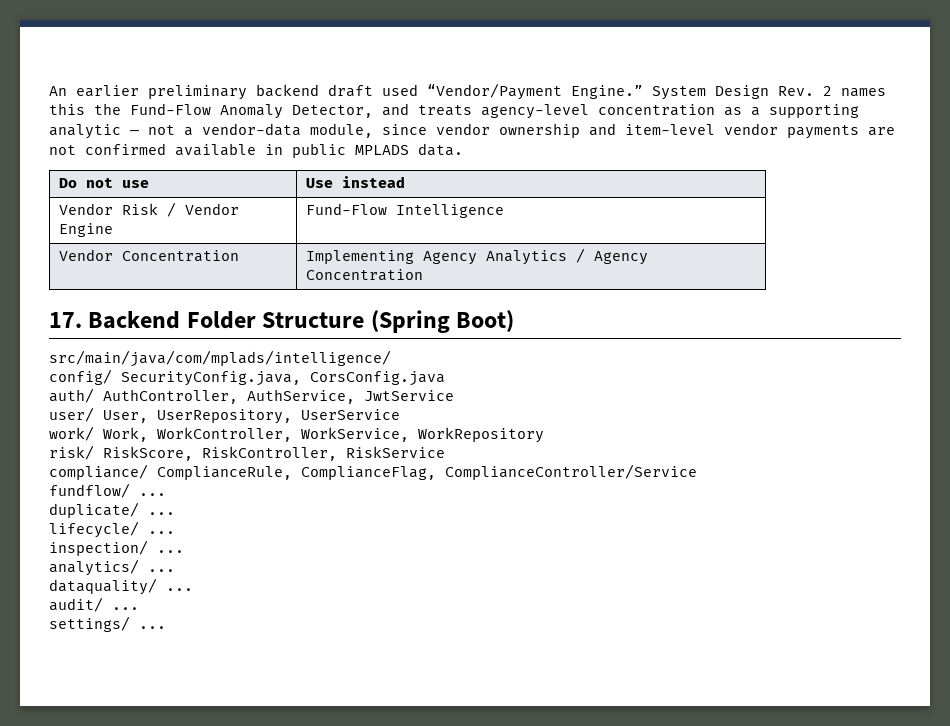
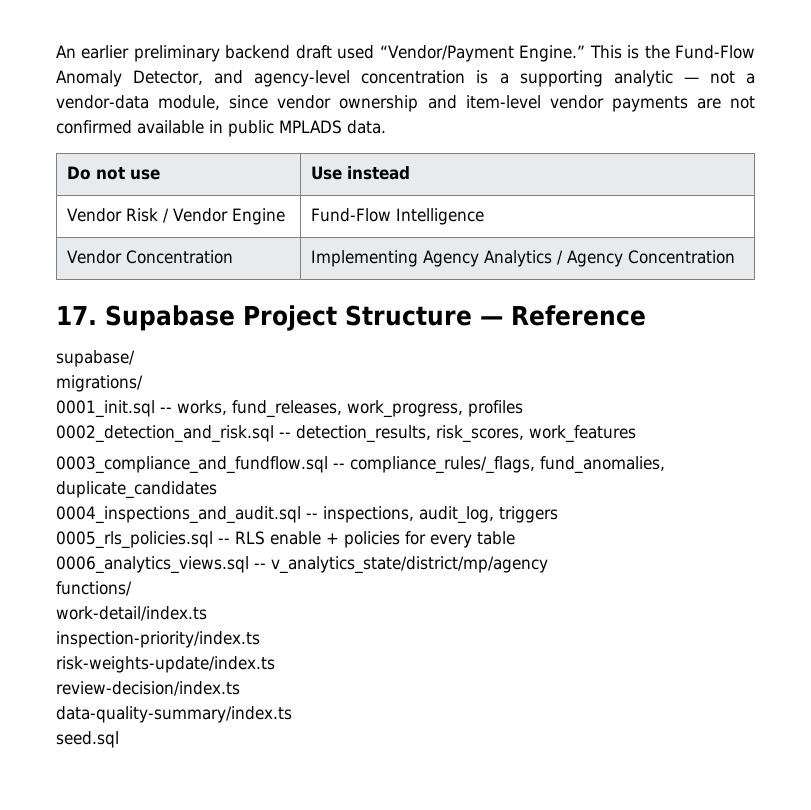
[652,85,886,100] [49,103,85,115] System Design Rev. 2 names this -> [589,45,640,59] This is
[418,105,472,116] treats -> (244, 77) none
[724,107,742,116] as -> [476,70,489,84] is
[88,310,515,333] [49,350,391,367] [49,369,445,386] [49,388,454,404] [49,407,400,424] [49,426,544,443] [49,445,445,461] [49,464,697,480] [49,483,166,498] [49,502,175,518] [49,521,175,538] [49,540,184,556] [49,559,175,576] [49,578,193,595] [49,597,139,612] [49,616,166,632] Backend Folder Structure (Spring Boot) // src/main/java/com/mplads/intelligence/ // config/ SecurityConfig.java, CorsConfig.java // auth/ AuthController, AuthService, JwtService // user/ User, UserRepository, UserService // work/ Work, WorkController, WorkService, WorkRepository // risk/ RiskScore, RiskController, RiskService // compliance/ ComplianceRule, ComplianceFlag, ComplianceController/Service // fundflow/ ... // duplicate/ ... // lifecycle/ ... // inspection/ ... // analytics/ ... // dataquality/ ... // audit/ ... // settings/ ... -> [105,305,646,331] [56,350,135,367] [56,375,143,392] [56,400,523,418] [56,425,636,443] [56,456,665,474] [56,481,217,499] [56,506,558,524] [56,531,515,549] [56,556,548,574] [56,581,132,596] [56,606,207,621] [56,631,260,648] [56,656,275,673] [56,681,240,696] [56,706,292,723] [56,731,119,748] Supabase Project Structure — Reference // supabase/ // migrations/ // 0001_init.sql -- works, fund_releases, work_progress, profiles // 0002_detection_and_risk.sql -- detection_results, risk_scores, work_features // 0003_compliance_and_fundflow.sql -- compliance_rules/_flags, fund_anomalies, duplicate_candidates // 0004_inspections_and_audit.sql -- inspections, audit_log, triggers // 0005_rls_policies.sql -- RLS enable + policies for every table // 0006_analytics_views.sql -- v_analytics_state/district/mp/agency // functions/ // work-detail/index.ts // inspection-priority/index.ts // risk-weights-update/index.ts // review-decision/index.ts // data-quality-summary/index.ts // seed.sql

